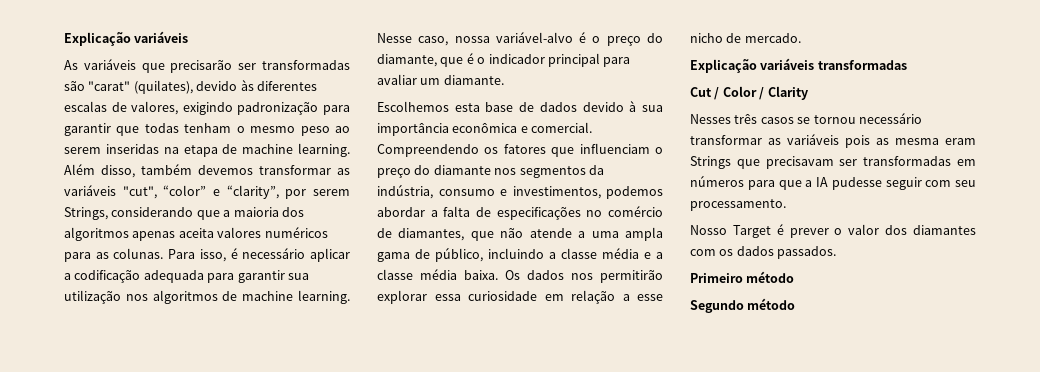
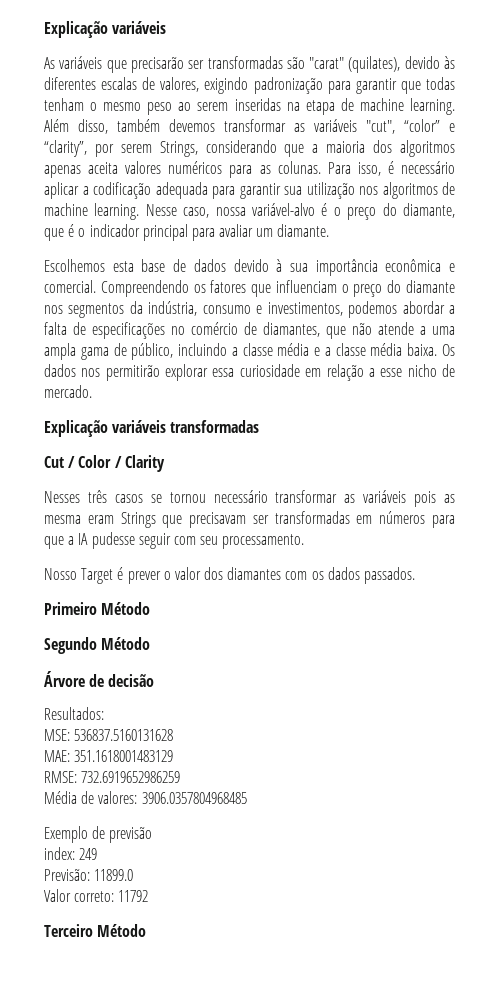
[746,271,795,283] método -> [101,602,151,615] Método
[747,298,796,310] método -> [101,637,151,650] [44,671,155,687] [44,707,104,720] [44,729,174,741] [44,750,174,762] [44,771,181,783] [44,791,247,804] [44,826,153,843] [44,847,98,860] [44,868,134,881] [44,889,149,902] [44,924,147,937] Método // Árvore de decisão // Resultados: // MSE: 536837.5160131628 // MAE: 351.1618001483129 // RMSE: 732.6919652986259 // Média de valores: 3906.0357804968485 // Exemplo de previsão // index: 249 // Previsão: 11899.0 // Valor correto: 11792 // Terceiro Método

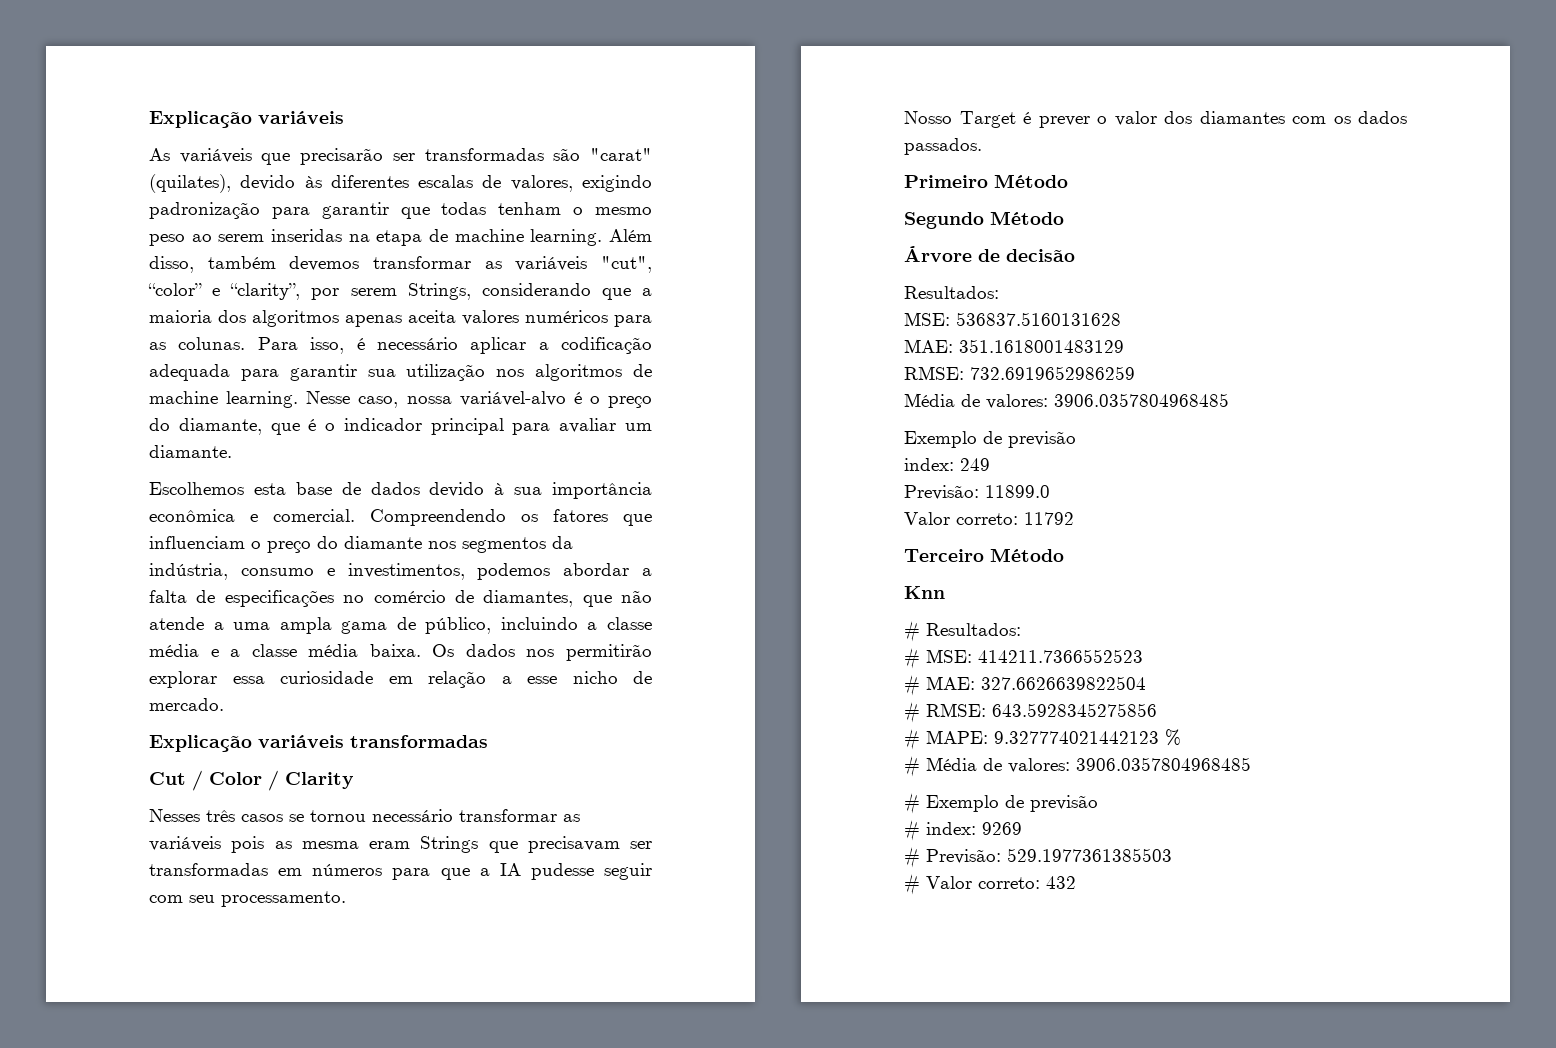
(147, 930) none -> [904,586,945,599] [904,621,1021,642] [904,648,1143,669] [904,675,1146,696] [904,702,1157,723] [904,729,1181,750] [904,756,1251,777] [904,793,1098,814] [904,820,1022,841] [904,847,1172,868] [904,874,1076,895] // Knn // # Resultados: // # MSE: 414211.7366552523 // # MAE: 327.6626639822504 // # RMSE: 643.5928345275856 // # MAPE: 9.327774021442123 % // # Média de valores: 3906.0357804968485 // # Exemplo de previsão // # index: 9269 // # Previsão: 529.1977361385503 // # Valor correto: 432

